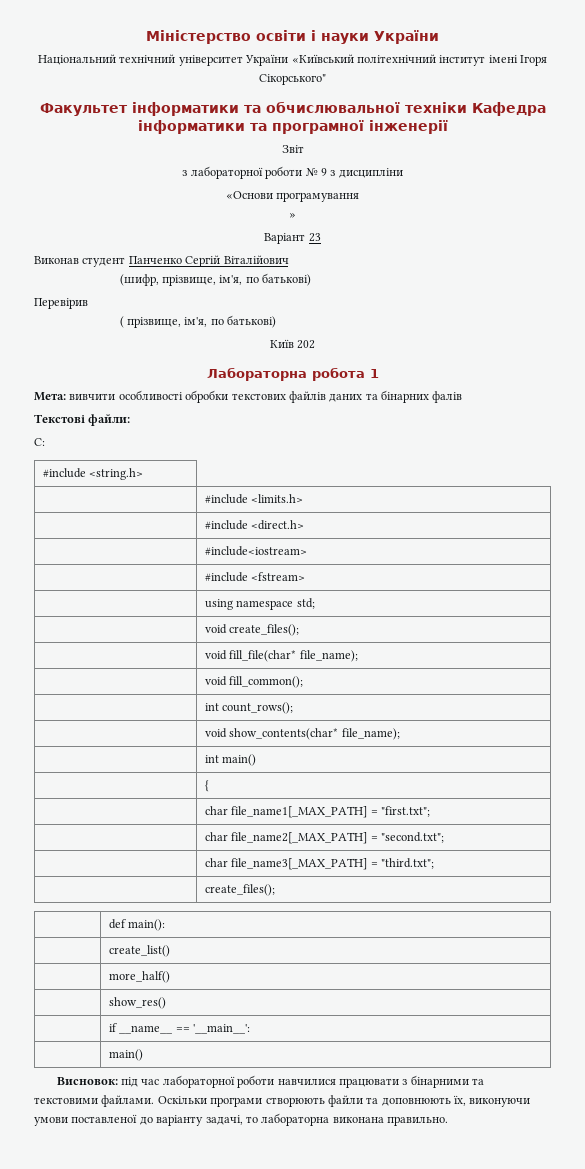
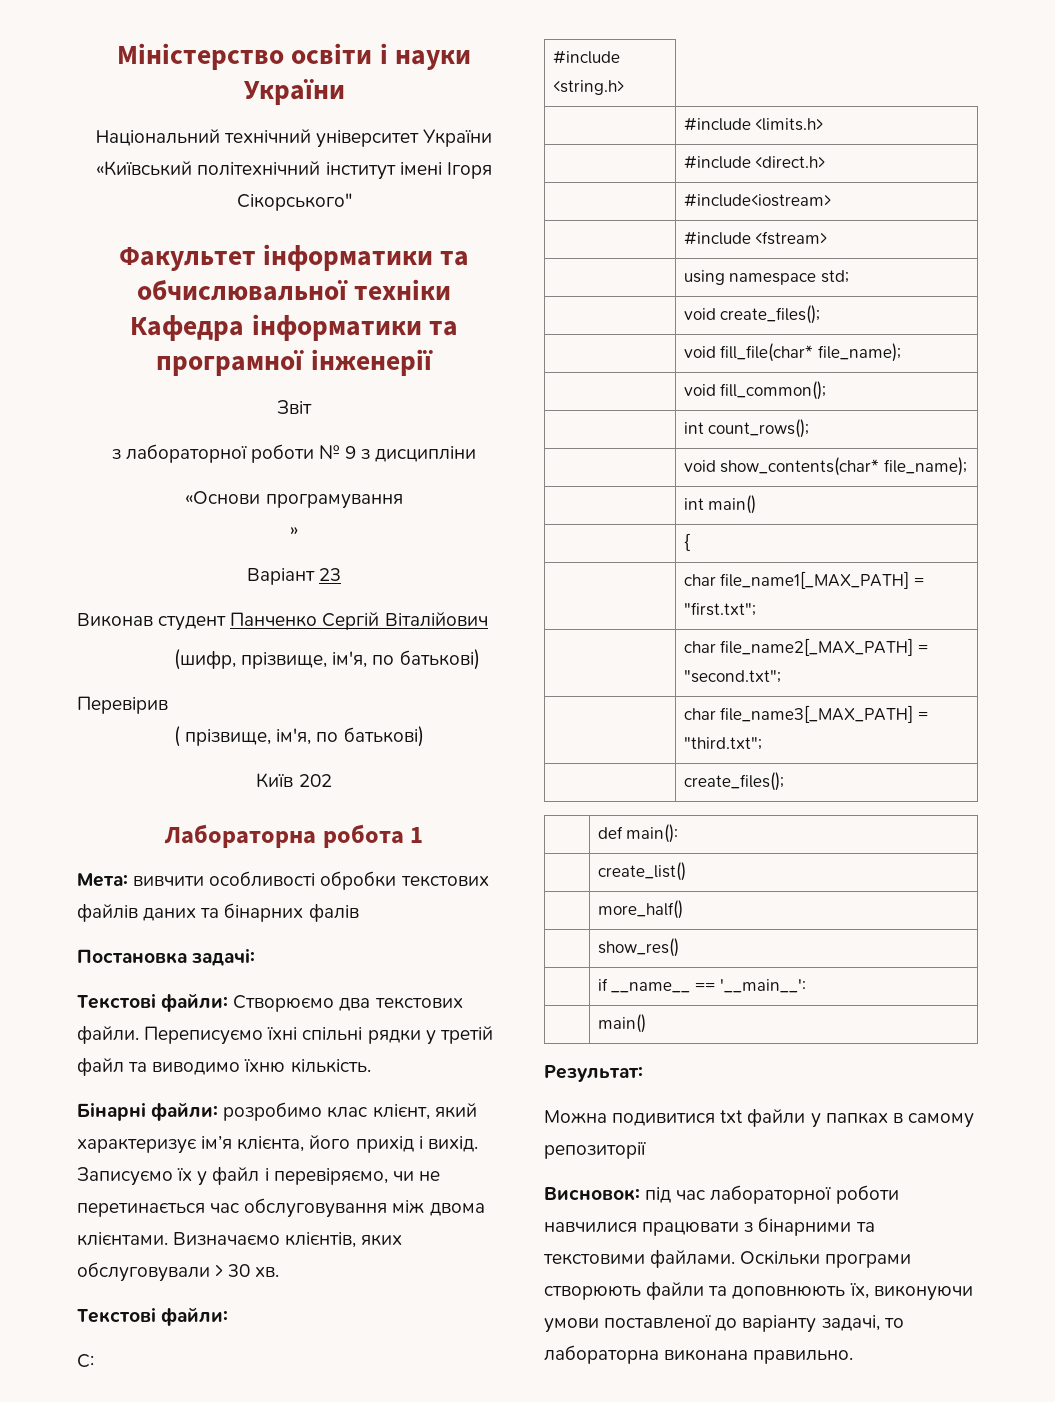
(463, 397) none -> [77,949,256,966] [77,993,463,1012] [77,1025,493,1045] [77,1057,371,1076] [77,1102,477,1121] [77,1135,478,1154] [77,1166,440,1186] [77,1198,485,1218] [77,1232,403,1248] [77,1262,280,1282] // Постановка задачі: // Текстові файли: Створюємо два текстових файли. Переписуємо їхні спільні рядки у третій файл та виводимо їхню кількість. // Бінарні файли: розробимо клас клієнт, який характеризує ім’я клієнта, його прихід і вихід. Записуємо їх у файл і перевіряємо, чи не перетинається час обслуговування між двома клієнтами. Визначаємо клієнтів, яких обслуговували > 30 хв.
(143, 1055) none -> [544,1065,643,1082] [544,1108,974,1128] [544,1142,646,1159] // Результат: // Можна подивитися txt файли у папках в самому репозиторії

